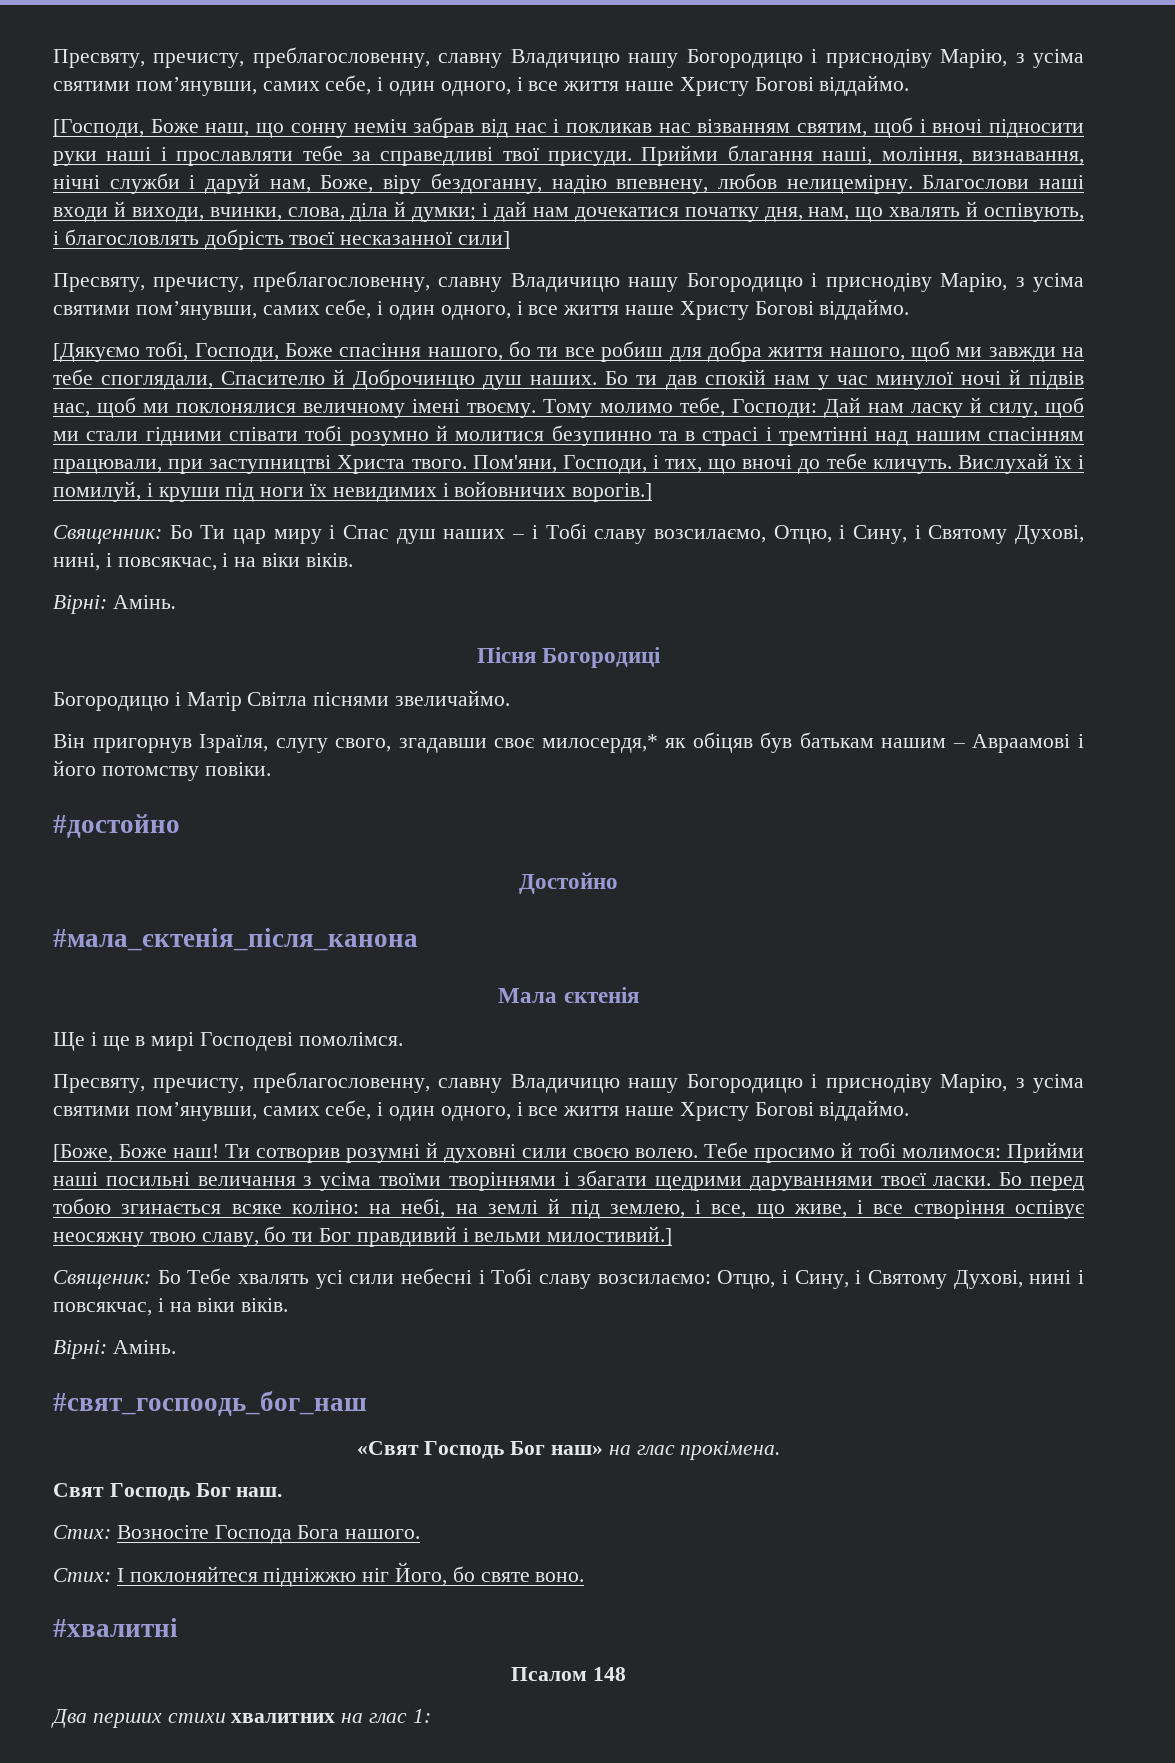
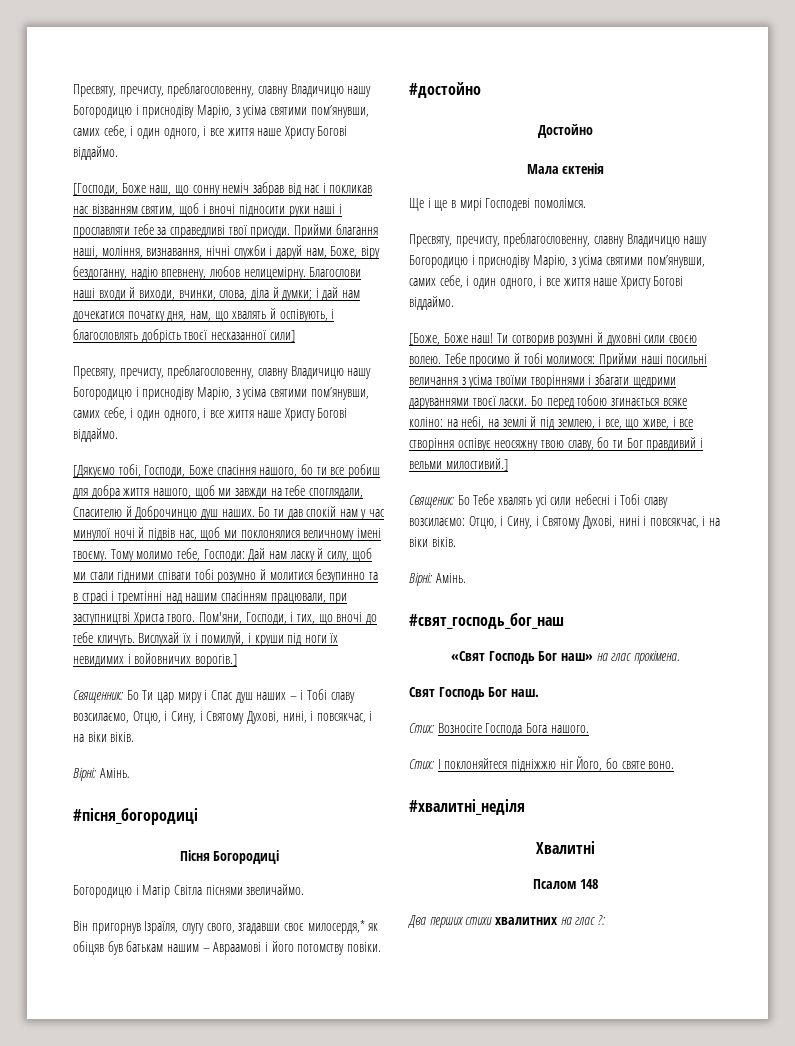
(176, 602) none -> [73,808,198,825] // #пісня_богородиці
[53,928,418,951] // #мала_єктенія_після_канона -> (593, 131) none
[53,1391,367,1416] #свят_госпоодь_бог_наш -> [409,613,564,629] #свят_господь_бог_наш
[53,1618,178,1637] #хвалитні -> [409,799,525,815] [536,841,595,854] #хвалитні_неділя // Хвалитні
[412,1709,431,1723] 1: -> [597,915,605,925] ?:

